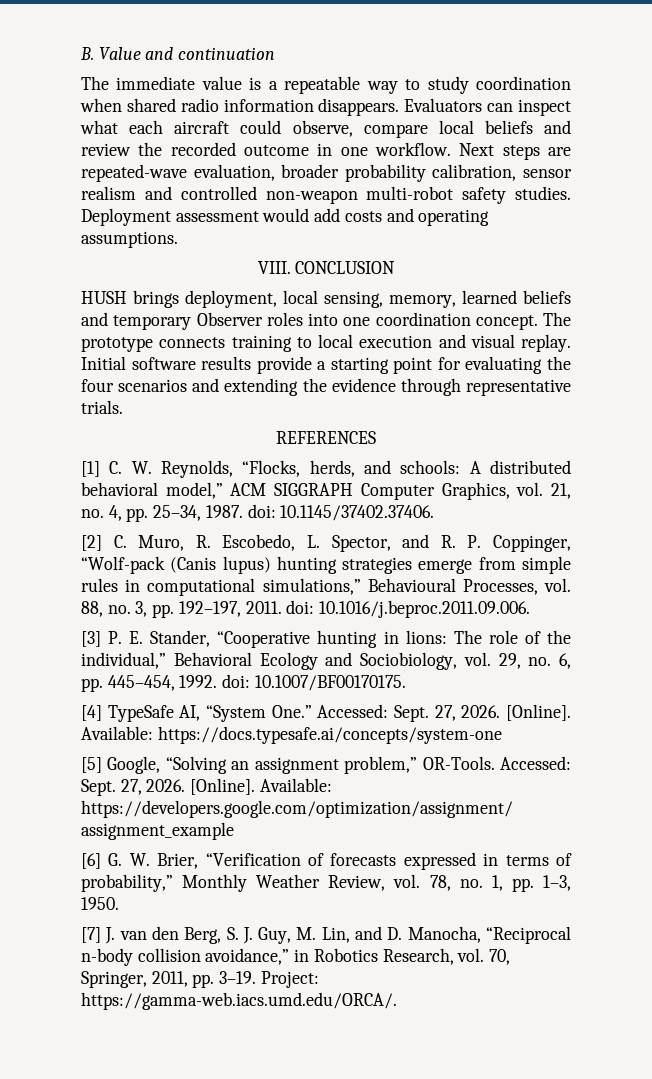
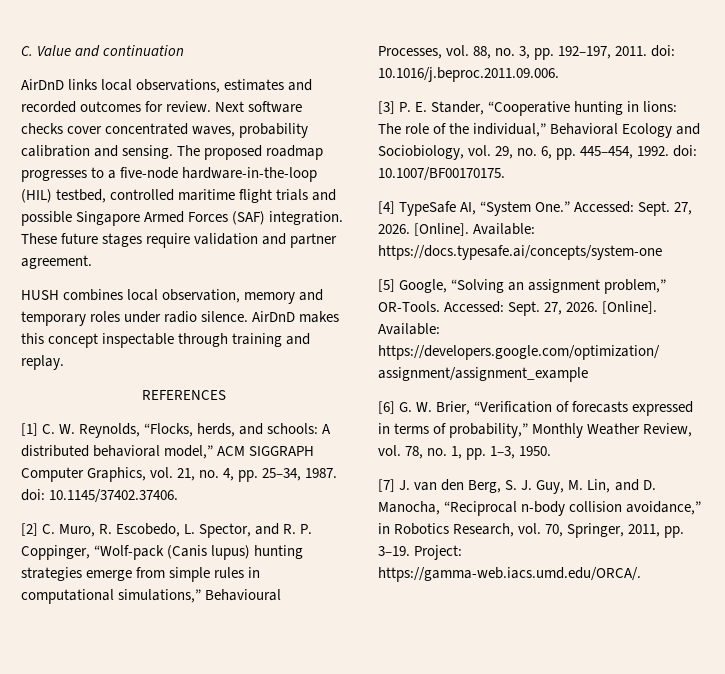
[80,47,94,60] B. -> [21,46,33,56] C.
[81,76,572,94] [80,98,571,116] [80,120,571,138] [81,142,571,160] [81,164,572,182] [81,186,571,204] [81,208,490,226] [81,231,178,248] [257,261,396,274] [81,290,571,308] [81,312,571,330] [81,334,571,352] [81,356,571,374] [81,378,571,396] [81,400,123,414] The immediate value is a repeatable way to study coordination when shared radio information disappears. Evaluators can inspect what each aircraft could observe, compare local beliefs and review the recorded outcome in one workflow. Next steps are repeated-wave evaluation, broader probability calibration, sensor realism and controlled non-weapon multi-robot safety studies. Deployment assessment would add costs and operating assumptions. // VIII. CONCLUSION // HUSH brings deployment, local sensing, memory, learned beliefs and temporary Observer roles into one coordination concept. The prototype connects training to local execution and visual replay. Initial software results provide a starting point for evaluating the four scenarios and extending the evidence through representative trials. -> [21,79,313,93] [21,101,303,113] [21,123,309,138] [21,145,324,160] [21,167,318,182] [21,189,337,203] [21,211,344,226] [21,233,338,248] [21,255,92,269] [21,289,324,304] [21,311,340,326] [21,333,311,348] [21,355,64,370] AirDnD links local observations, estimates and recorded outcomes for review. Next software checks cover concentrated waves, probability calibration and sensing. The proposed roadmap progresses to a five-node hardware-in-the-loop (HIL) testbed, controlled maritime flight trials and possible Singapore Armed Forces (SAF) integration. These future stages require validation and partner agreement. // HUSH combines local observation, memory and temporary roles under radio silence. AirDnD makes this concept inspectable through training and replay.

